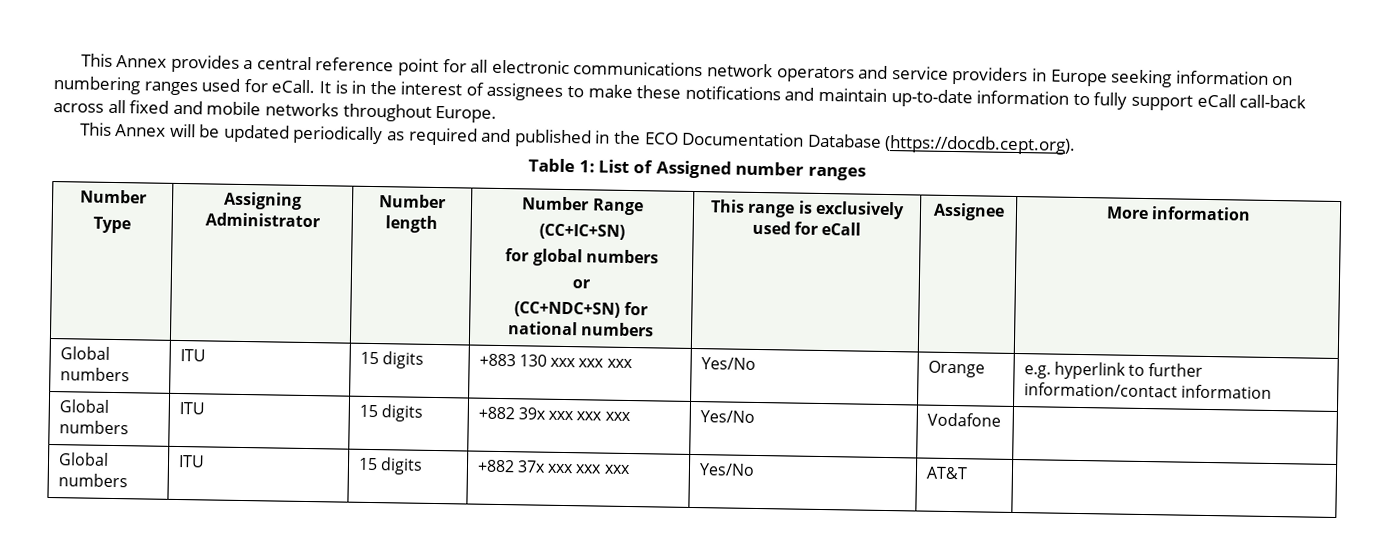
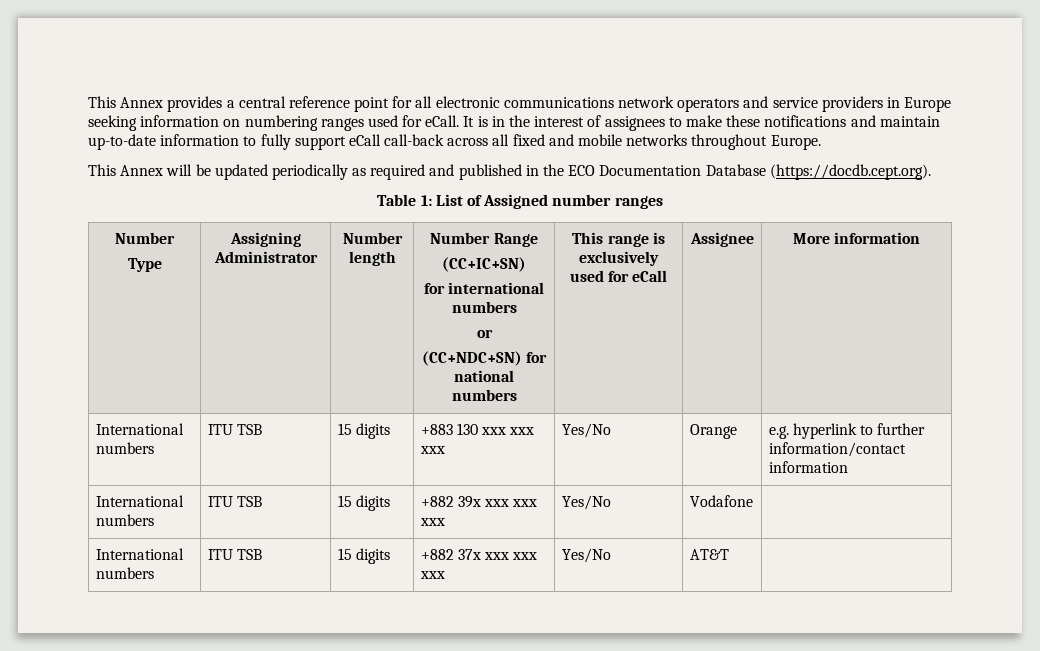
[532,248,583,267] global -> [448,282,545,294] international
[59,346,110,360] [59,367,130,382] [179,349,206,362] Global numbers | ITU -> [95,423,184,435] [95,442,154,454] [207,424,262,435] International numbers | ITU TSB
[58,399,109,413] [58,420,129,435] [178,402,205,415] Global numbers | ITU -> [95,495,184,507] [95,514,154,526] [207,496,262,507] International numbers | ITU TSB
[57,452,109,466] [57,473,128,488] [177,455,205,468] Global numbers | ITU -> [95,548,184,560] [95,567,154,579] [207,549,262,560] International numbers | ITU TSB

